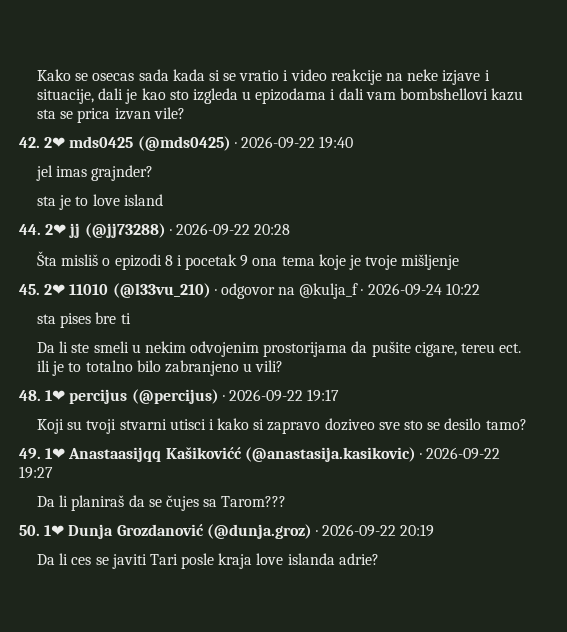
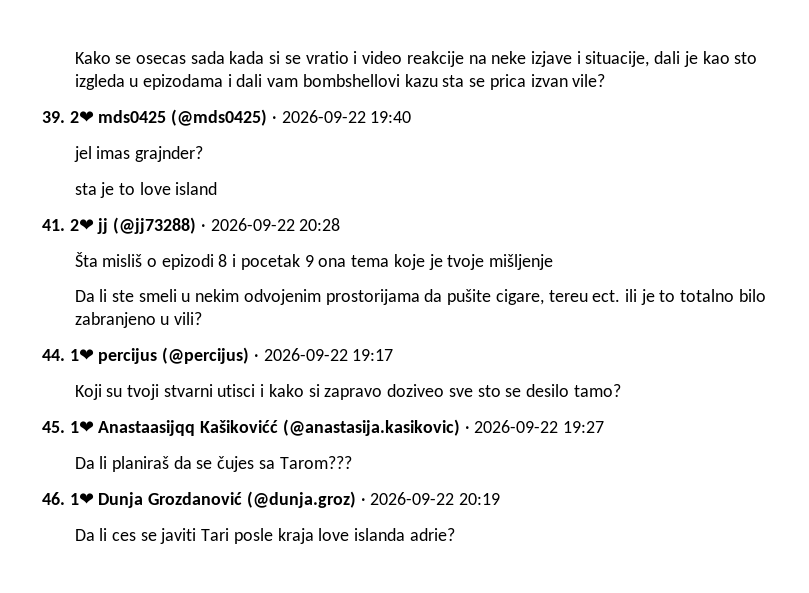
[19,137,40,148] 42. -> [42,111,65,123] 39.
[19,224,41,235] 44. -> [42,219,65,231] 41.
[19,283,480,299] [36,312,131,328] // 45. 2❤ 11010 (@l33vu_210) · odgovor na @kulja_f · 2026-09-24 10:22 // sta pises bre ti -> (553, 262) none
[19,390,41,401] 48. -> [42,349,65,361] 44.
[19,448,41,459] 49. -> [42,421,65,433] 45.
[19,525,40,536] 50. -> [42,492,65,505] 46.

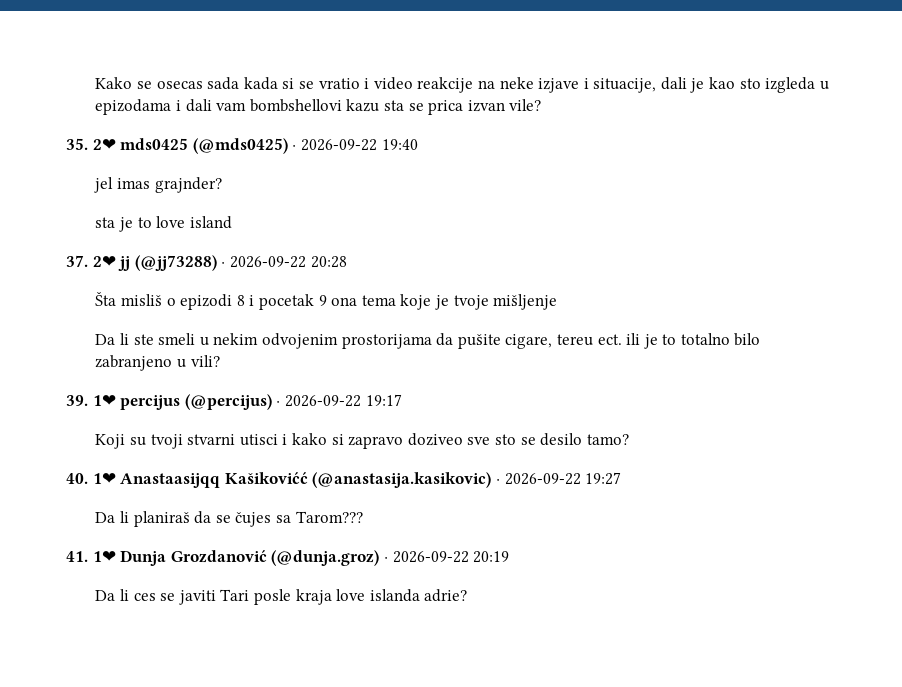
[42,111,65,123] 39. -> [66,138,88,150] 35.
[42,219,65,231] 41. -> [66,255,88,267] 37.
[42,349,65,361] 44. -> [66,395,88,406] 39.
[42,421,65,433] 45. -> [66,473,88,484] 40.
[42,492,65,505] 46. -> [66,551,88,562] 41.

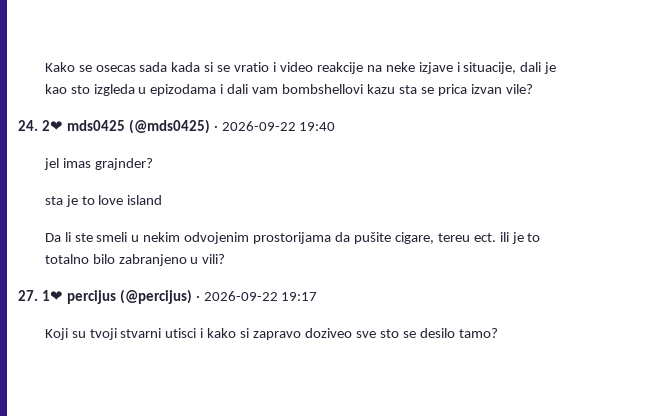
[66,138,88,150] 35. -> [18,120,38,131] 24.
[66,255,347,271] [95,292,558,310] // 37. 2❤ jj (@jj73288) · 2026-09-22 20:28 // Šta misliš o epizodi 8 i pocetak 9 ona tema koje je tvoje mišljenje -> (163, 200) none
[66,395,88,406] 39. -> [18,290,38,301] 27.
[66,472,622,488] [95,511,363,527] [66,550,510,566] [95,589,468,605] // 40. 1❤ Anastaasijqq Kašikovićć (@anastasija.kasikovic) · 2026-09-22 19:27 // Da li planiraš da se čujes sa Tarom??? // 41. 1❤ Dunja Grozdanović (@dunja.groz) · 2026-09-22 20:19 // Da li ces se javiti Tari posle kraja love islanda adrie? -> (498, 333) none

